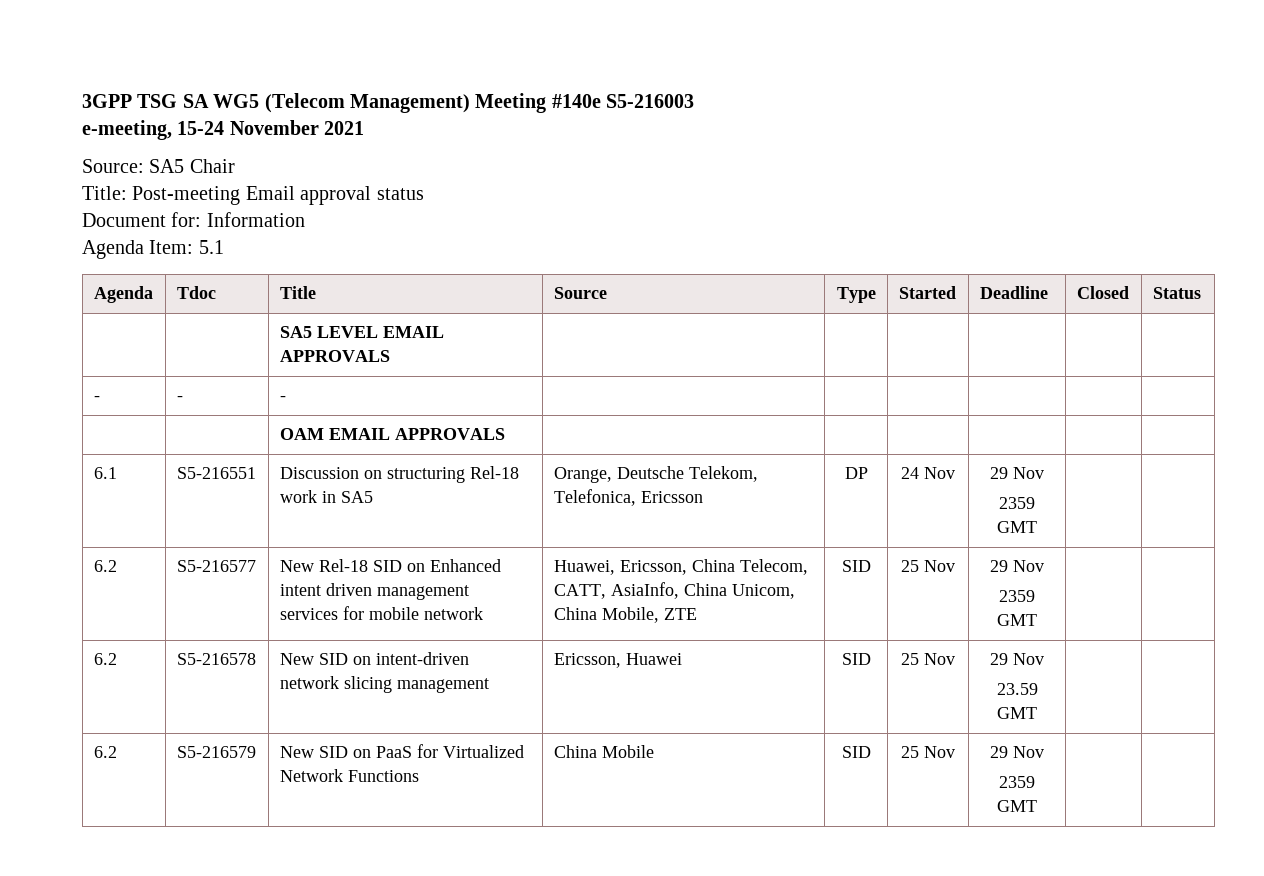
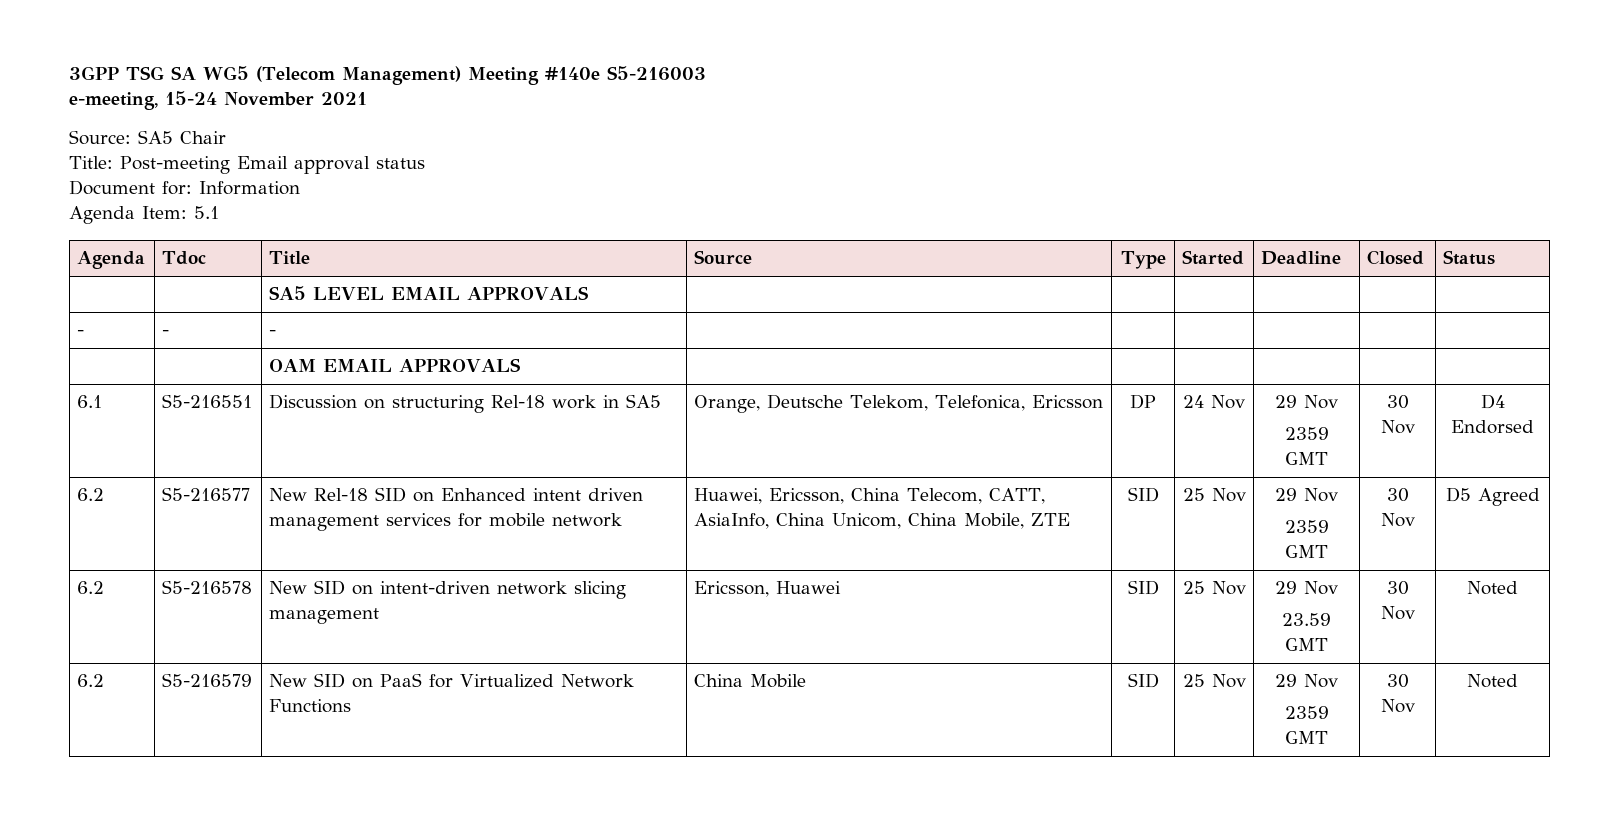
(1037, 527) | -> [1386,395,1409,409] [1380,420,1415,434] [1480,394,1505,409] [1451,420,1534,434] 30 Nov | D4 Endorsed
(1037, 620) | -> [1386,488,1409,502] [1380,513,1415,527] [1445,487,1540,506] 30 Nov | D5 Agreed
(1037, 713) | -> [1386,581,1409,595] [1380,606,1415,620] [1467,581,1518,595] 30 Nov | Noted
(1037, 806) | -> [1386,674,1409,688] [1380,699,1415,713] [1467,674,1518,688] 30 Nov | Noted

